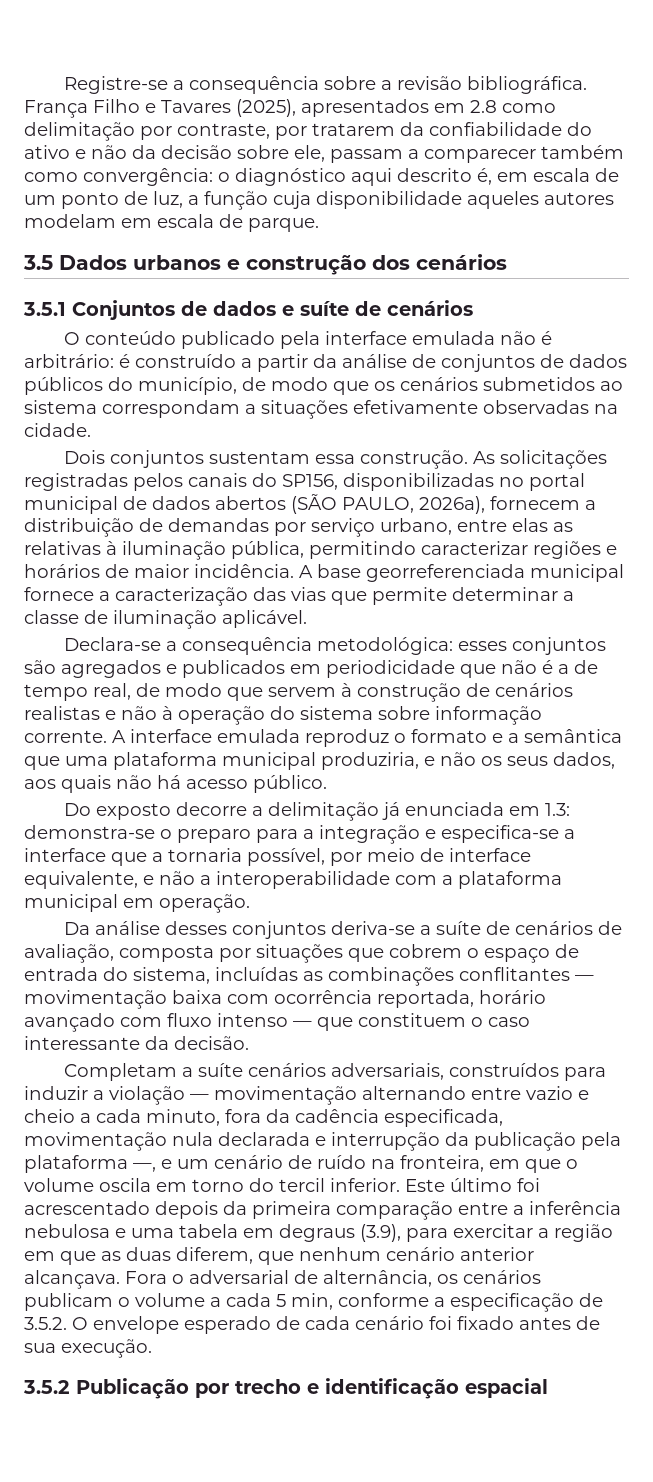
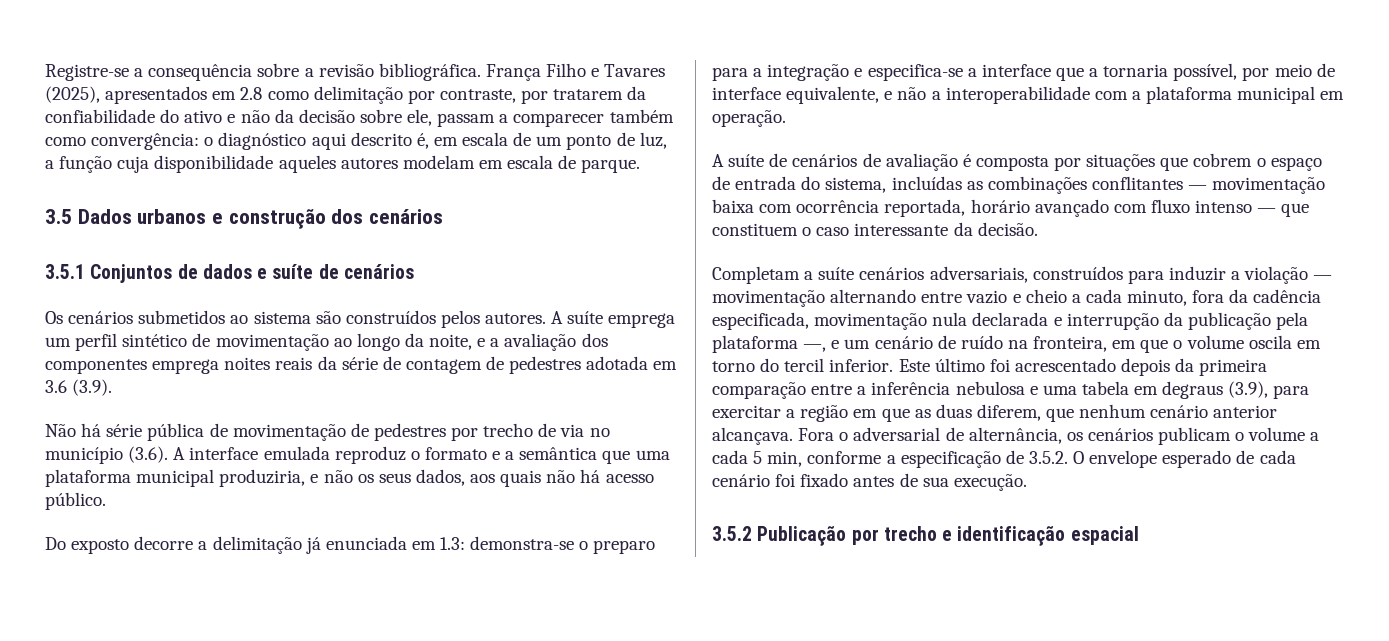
[63,331,552,349] [24,354,627,372] [24,377,623,395] [24,400,618,419] [24,423,91,437] [63,450,607,469] [24,473,585,491] [24,494,596,514] [24,518,573,537] [24,541,617,560] [24,564,624,582] [24,587,574,606] [24,610,307,629] [63,637,606,655] [24,660,598,678] [24,683,573,702] [24,706,542,725] [24,730,107,743] O conteúdo publicado pela interface emulada não é arbitrário: é construído a partir da análise de conjuntos de dados públicos do município, de modo que os cenários submetidos ao sistema correspondam a situações efetivamente observadas na cidade. // Dois conjuntos sustentam essa construção. As solicitações registradas pelos canais do SP156, disponibilizadas no portal municipal de dados abertos (SÃO PAULO, 2026a), fornecem a distribuição de demandas por serviço urbano, entre elas as relativas à iluminação pública, permitindo caracterizar regiões e horários de maior incidência. A base georreferenciada municipal fornece a caracterização das vias que permite determinar a classe de iluminação aplicável. // Declara-se a consequência metodológica: esses conjuntos são agregados e publicados em periodicidade que não é a de tempo real, de modo que servem à construção de cenários realistas e não à operação do sistema sobre informação corrente. -> [45,310,676,328] [45,333,608,351] [45,356,678,374] [45,379,113,396] [45,423,610,441] [45,446,169,464] Os cenários submetidos ao sistema são construídos pelos autores. A suíte emprega um perfil sintético de movimentação ao longo da noite, e a avaliação dos componentes emprega noites reais da série de contagem de pedestres adotada em 3.6 (3.9). // Não há série pública de movimentação de pedestres por trecho de via no município (3.6).
[63,921,431,939] Da análise desses conjuntos deriva-se a -> [712,154,724,167] A
[24,944,114,963] avaliação, -> [885,153,971,171] avaliação é

